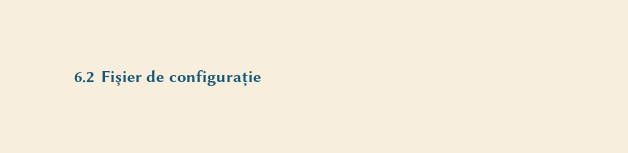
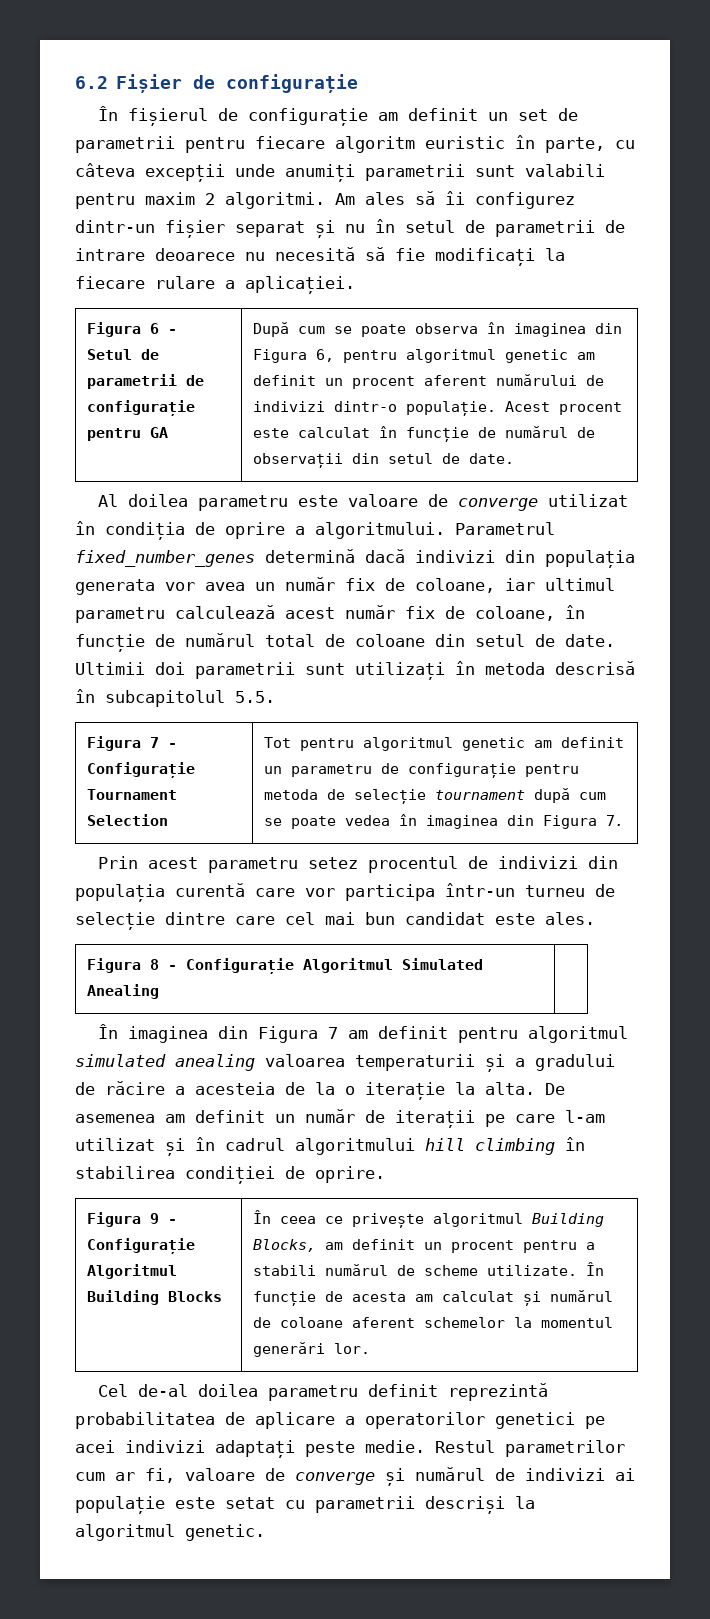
(261, 78) none -> [97,106,578,126] [75,135,635,153] [75,163,605,182] [75,191,575,209] [75,219,625,238] [75,247,565,266] [75,276,355,294] [87,322,178,337] [87,349,160,360] [87,374,205,389] [87,400,196,416] [87,427,169,441] [253,322,623,337] [253,349,596,363] [253,374,605,389] [253,401,623,416] [253,426,596,442] [253,453,515,468] [97,494,628,511] [75,521,555,540] [75,549,635,568] [75,577,615,595] [75,605,585,623] [75,633,615,652] [75,661,635,680] [75,689,275,707] [87,736,178,751] [87,762,196,778] [87,789,178,800] [87,814,169,826] [264,737,625,751] [264,763,580,778] [264,788,607,804] [264,814,625,829] [97,856,618,873] [75,883,615,902] [75,912,595,930] [87,958,484,974] [87,984,160,999] [97,1024,628,1043] [75,1054,615,1072] [75,1081,565,1100] [75,1109,605,1128] [75,1137,585,1156] [75,1166,385,1184] [87,1212,178,1227] [87,1238,196,1254] [87,1264,178,1279] [87,1290,223,1305] [253,1210,605,1228] [253,1239,596,1253] [253,1262,605,1276] [253,1290,614,1306] [253,1317,614,1328] [253,1342,371,1357] [97,1383,548,1401] [75,1412,605,1429] [75,1440,625,1458] [75,1467,635,1486] [75,1496,535,1514] [75,1524,265,1541] // În fișierul de configurație am definit un set de parametrii pentru fiecare algoritm euristic în parte, cu câteva excepții unde anumiți parametrii sunt valabili pentru maxim 2 algoritmi. Am ales să îi configurez dintr-un fișier separat și nu în setul de parametrii de intrare deoarece nu necesită să fie modificați la fiecare rulare a aplicației. // Figura 6 - Setul de parametrii de configurație pentru GA | După cum se poate observa în imaginea din Figura 6, pentru algoritmul genetic am definit un procent aferent numărului de indivizi dintr-o populație. Acest procent este calculat în funcție de numărul de observații din setul de date. // Al doilea parametru este valoare de converge utilizat în condiția de oprire a algoritmului. Parametrul fixed_number_genes determină dacă indivizi din populația generata vor avea un număr fix de coloane, iar ultimul parametru calculează acest număr fix de coloane, în funcție de numărul total de coloane din setul de date. Ultimii doi parametrii sunt utilizați în metoda descrisă în subcapitolul 5.5. // Figura 7 - Configurație Tournament Selection | Tot pentru algoritmul genetic am definit un parametru de configurație pentru metoda de selecție tournament după cum se poate vedea în imaginea din Figura 7. // Prin acest parametru setez procentul de indivizi din populația curentă care vor participa într-un turneu de selecție dintre care cel mai bun candidat este ales. // Figura 8 - Configurație Algoritmul Simulated Anealing | // În imaginea din Figura 7 am definit pentru algoritmul simulated anealing valoarea temperaturii și a gradului de răcire a acesteia de la o iterație la alta. De asemenea am definit un număr de iterații pe care l-am utilizat și în cadrul algoritmului hill climbing în stabilirea condiției de oprire. // Figura 9 - Configurație Algoritmul Building Blocks | În ceea ce privește algoritmul Building Blocks, am definit un procent pentru a stabili numărul de scheme utilizate. În funcție de acesta am calculat și numărul de coloane aferent schemelor la momentul generări lor. // Cel de-al doilea parametru definit reprezintă probabilitatea de aplicare a operatorilor genetici pe acei indivizi adaptați peste medie. Restul parametrilor cum ar fi, valoare de converge și numărul de indivizi ai populație este setat cu parametrii descriși la algoritmul genetic.

